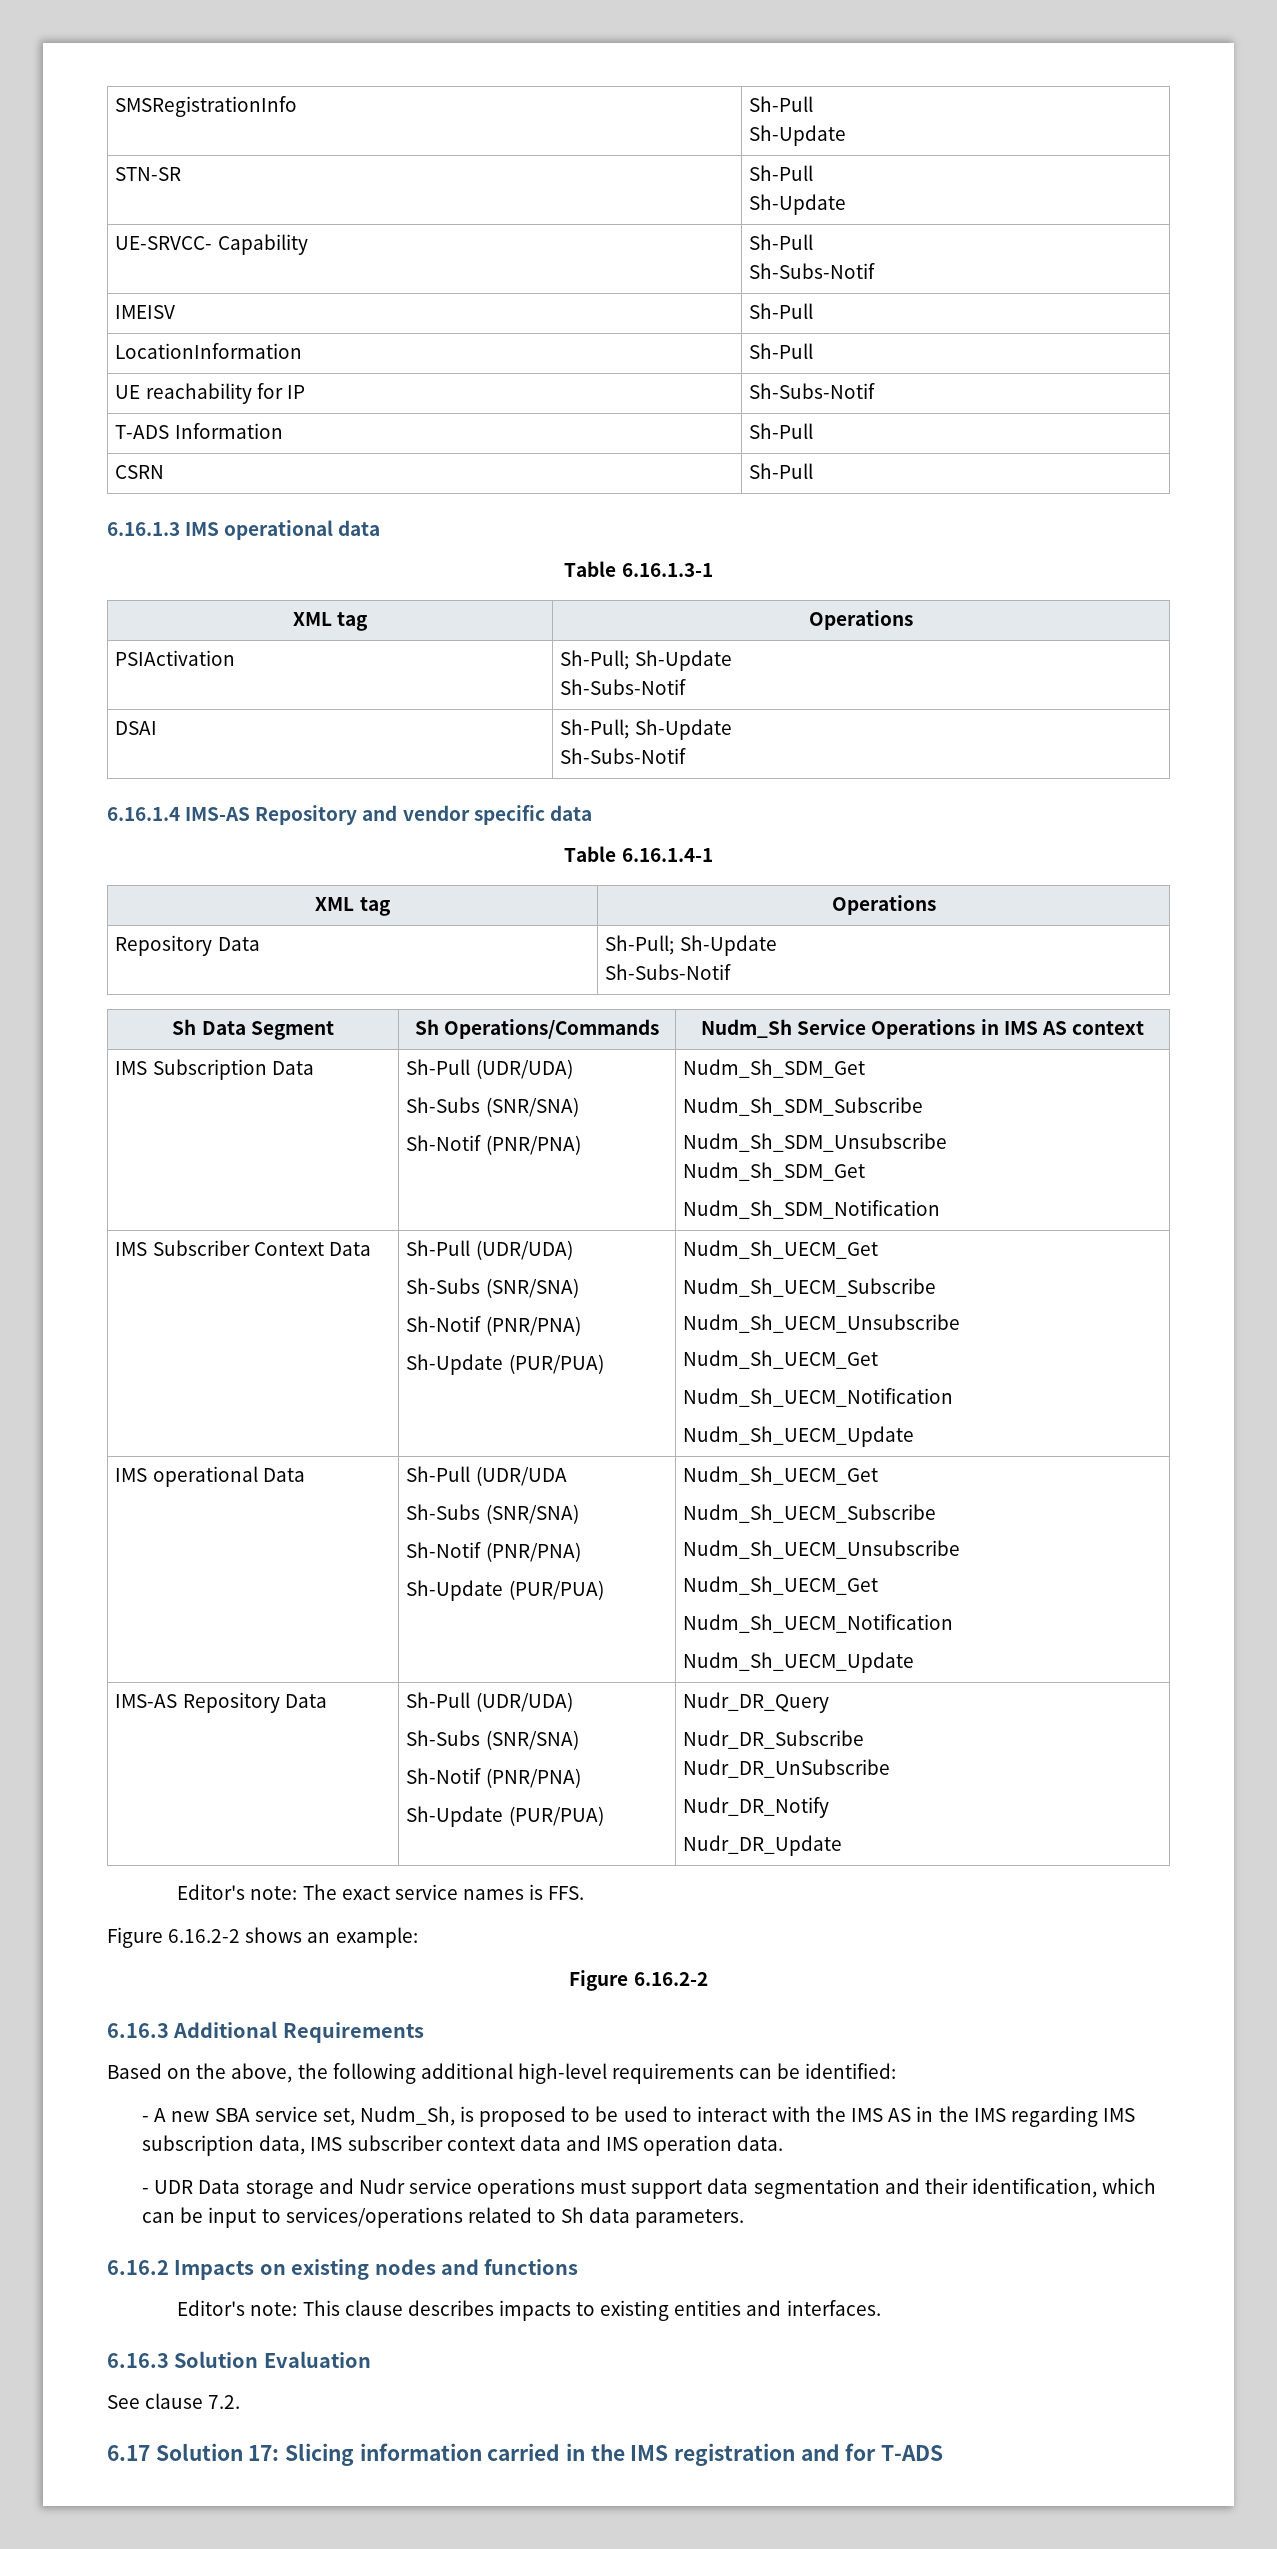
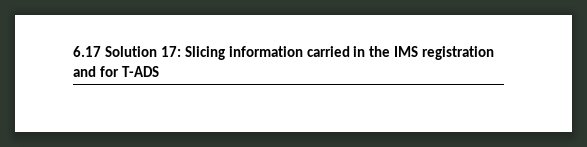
[115,96,298,117] [749,96,814,112] [749,125,847,146] [115,167,182,181] [749,165,814,181] [749,194,847,215] [115,234,308,255] [749,234,814,250] [749,263,876,279] [115,305,176,319] [749,303,814,319] [115,343,303,359] [749,343,814,359] [115,383,305,404] [749,383,876,399] [115,423,283,439] [749,423,814,439] [115,465,165,479] [749,463,814,479] [107,520,381,540] [564,561,713,577] [292,612,369,631] [809,610,913,630] [115,650,236,666] [560,650,732,671] [560,679,687,695] [115,721,158,735] [560,719,732,740] [560,748,687,764] [107,805,592,825] [564,846,713,862] [315,897,391,916] [831,895,936,915] [115,935,260,956] [605,935,777,956] [605,964,732,980] [172,1019,334,1040] [414,1019,660,1039] [701,1019,1144,1039] [115,1059,314,1080] [406,1059,573,1079] [406,1097,579,1117] [406,1135,581,1155] [683,1059,866,1078] [683,1097,924,1116] [683,1133,948,1152] [683,1162,866,1181] [683,1200,941,1219] [115,1240,371,1256] [406,1240,573,1260] [406,1278,579,1298] [406,1316,581,1336] [406,1354,604,1375] [683,1240,879,1259] [683,1278,937,1297] [683,1314,961,1333] [683,1350,879,1369] [683,1388,954,1407] [683,1426,915,1447] [115,1466,305,1487] [406,1466,567,1486] [406,1504,579,1524] [406,1542,581,1562] [406,1580,604,1601] [683,1466,879,1485] [683,1504,937,1523] [683,1540,961,1559] [683,1576,879,1595] [683,1614,954,1633] [683,1652,915,1673] [115,1692,327,1713] [406,1692,573,1712] [406,1730,579,1750] [406,1768,581,1788] [406,1806,604,1827] [683,1692,830,1713] [683,1730,865,1749] [683,1759,891,1778] [683,1797,830,1818] [683,1835,843,1856] [177,1884,585,1900] [107,1927,418,1948] [569,1970,708,1991] [107,2021,424,2043] [107,2063,897,2084] [142,2106,1135,2127] [142,2135,784,2156] [142,2178,1157,2199] [142,2207,745,2228] [107,2259,579,2280] [177,2300,881,2321] [107,2351,371,2368] [107,2393,241,2409] SMSRegistrationInfo | Sh-Pull // Sh-Update // STN-SR | Sh-Pull // Sh-Update // UE-SRVCC- Capability | Sh-Pull // Sh-Subs-Notif // IMEISV | Sh-Pull // LocationInformation | Sh-Pull // UE reachability for IP | Sh-Subs-Notif // T-ADS Information | Sh-Pull // CSRN | Sh-Pull // 6.16.1.3 IMS operational data // Table 6.16.1.3-1 // XML tag | Operations // PSIActivation | Sh-Pull; Sh-Update // Sh-Subs-Notif // DSAI | Sh-Pull; Sh-Update // Sh-Subs-Notif // 6.16.1.4 IMS-AS Repository and vendor specific data // Table 6.16.1.4-1 // XML tag | Operations // Repository Data | Sh-Pull; Sh-Update // Sh-Subs-Notif // Sh Data Segment | Sh Operations/Commands | Nudm_Sh Service Operations in IMS AS context // IMS Subscription Data | Sh-Pull (UDR/UDA) // Sh-Subs (SNR/SNA) // Sh-Notif (PNR/PNA) | Nudm_Sh_SDM_Get // Nudm_Sh_SDM_Subscribe // Nudm_Sh_SDM_Unsubscribe // Nudm_Sh_SDM_Get // Nudm_Sh_SDM_Notification // IMS Subscriber Context Data | Sh-Pull (UDR/UDA) // Sh-Subs (SNR/SNA) // Sh-Notif (PNR/PNA) // Sh-Update (PUR/PUA) | Nudm_Sh_UECM_Get // Nudm_Sh_UECM_Subscribe // Nudm_Sh_UECM_Unsubscribe // Nudm_Sh_UECM_Get // Nudm_Sh_UECM_Notification // Nudm_Sh_UECM_Update // IMS operational Data | Sh-Pull (UDR/UDA // Sh-Subs (SNR/SNA) // Sh-Notif (PNR/PNA) // Sh-Update (PUR/PUA) | Nudm_Sh_UECM_Get // Nudm_Sh_UECM_Subscribe // Nudm_Sh_UECM_Unsubscribe // Nudm_Sh_UECM_Get // Nudm_Sh_UECM_Notification // Nudm_Sh_UECM_Update // IMS-AS Repository Data | Sh-Pull (UDR/UDA) // Sh-Subs (SNR/SNA) // Sh-Notif (PNR/PNA) // Sh-Update (PUR/PUA) | Nudr_DR_Query // Nudr_DR_Subscribe // Nudr_DR_UnSubscribe // Nudr_DR_Notify // Nudr_DR_Update // Editor's note: The exact service names is FFS. // Figure 6.16.2-2 shows an example: // Figure 6.16.2-2 // 6.16.3 Additional Requirements // Based on the above, the following additional high-level requirements can be identified: // - A new SBA service set, Nudm_Sh, is proposed to be used to interact with the IMS AS in the IMS regarding IMS subscription data, IMS subscriber context data and IMS operation data. // - UDR Data storage and Nudr service operations must support data segmentation and their identification, which can be input to services/operations related to Sh data parameters. // 6.16.2 Impacts on existing nodes and functions // Editor's note: This clause describes impacts to existing entities and interfaces. // 6.16.3 Solution Evaluation // See clause 7.2. // -> (73, 51) none

